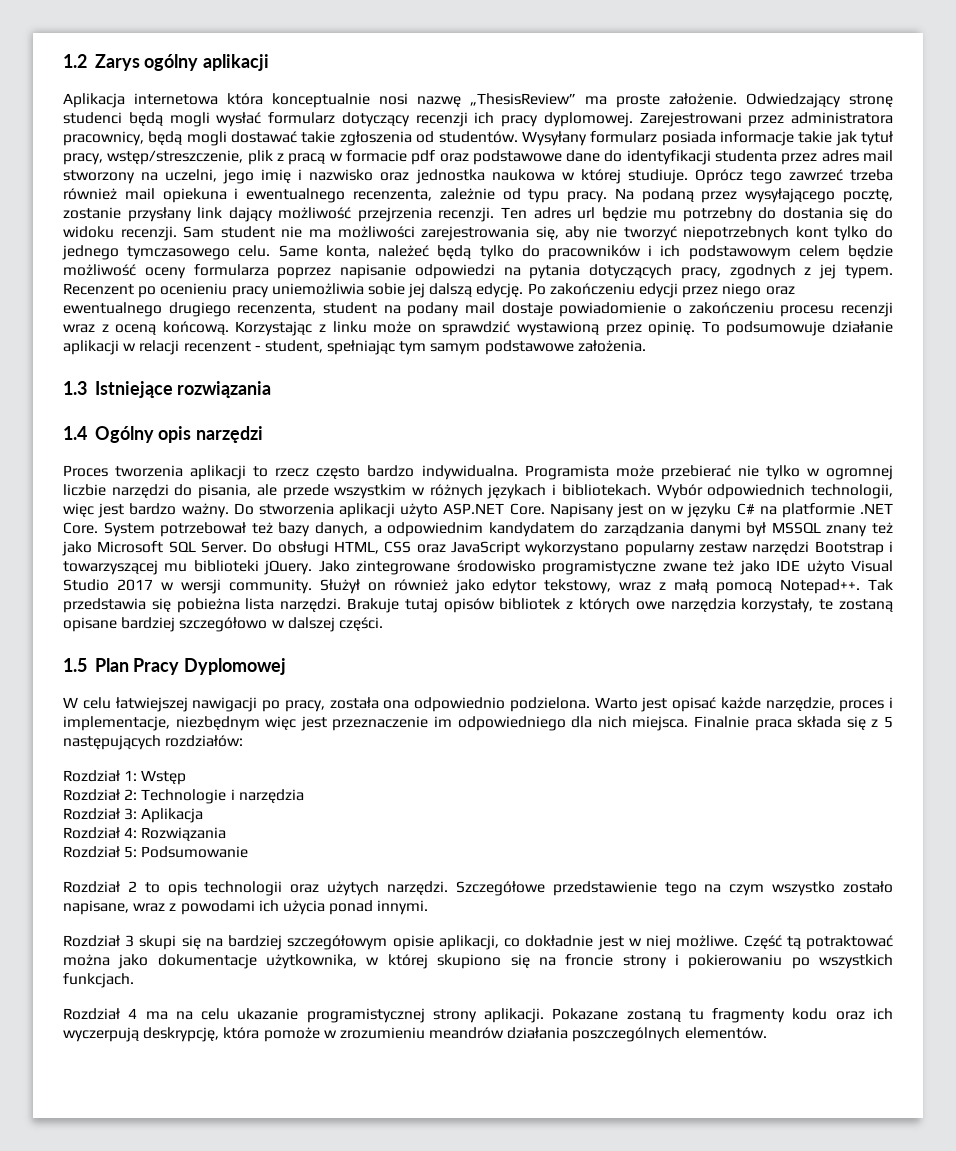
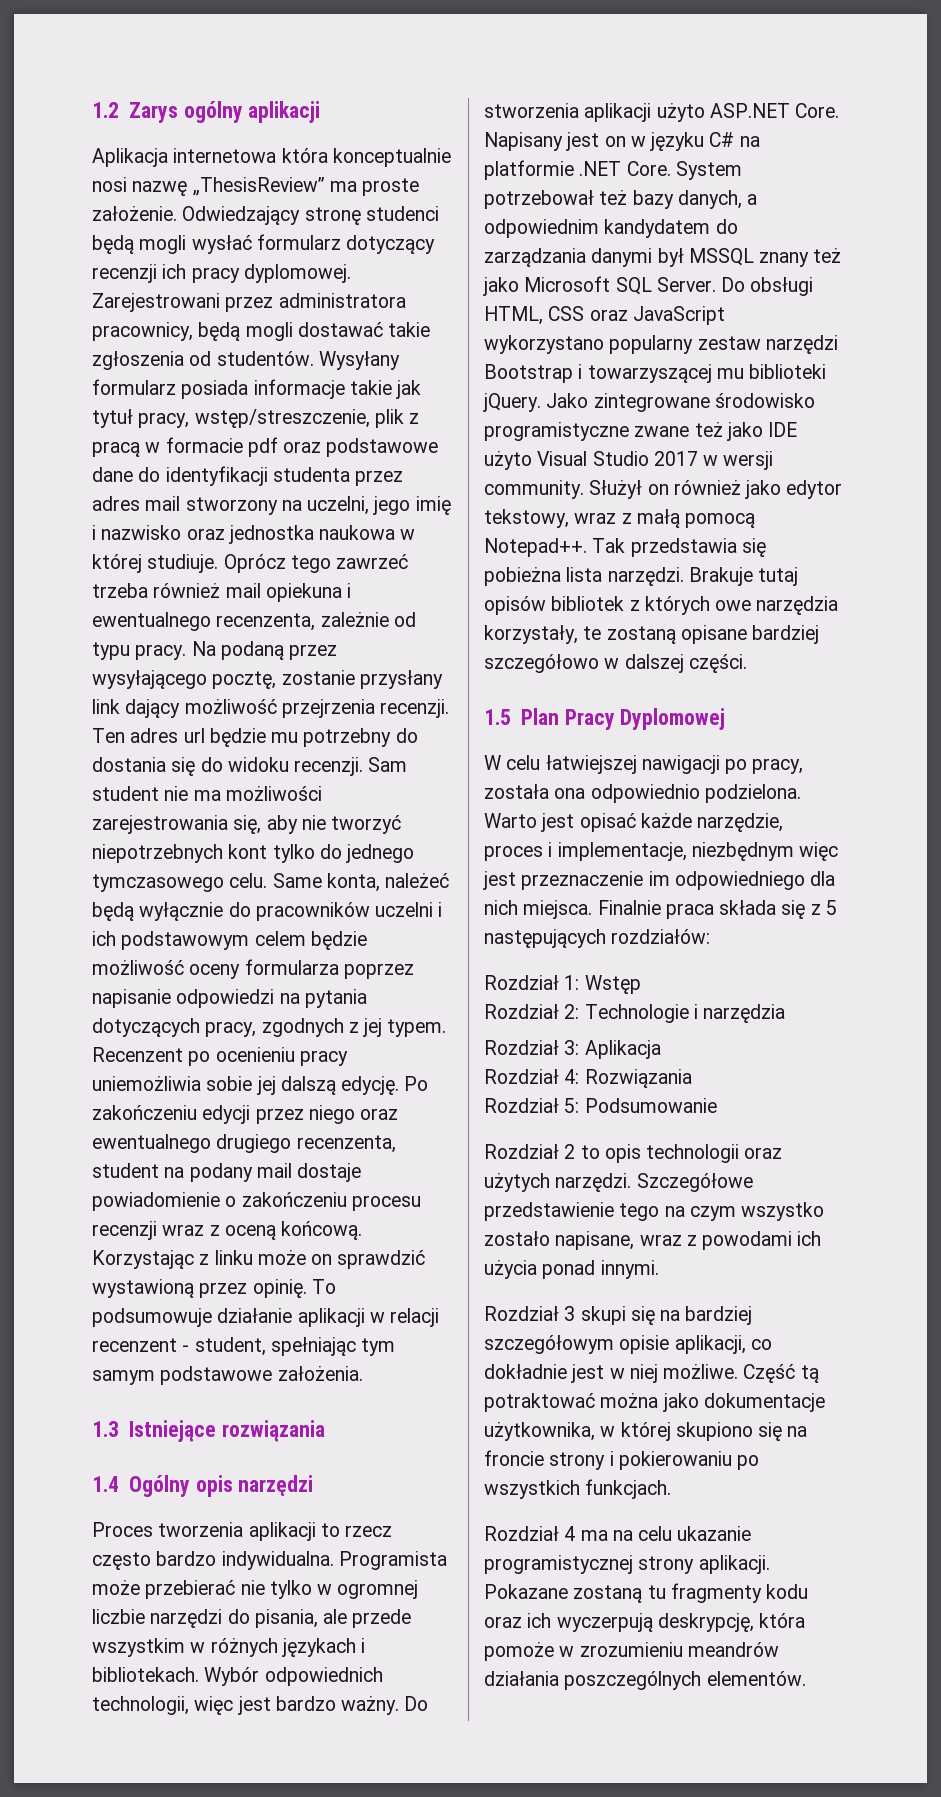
[479,245,514,260] tylko -> [139,902,224,921] wyłącznie
(641, 252) none -> [375,902,434,917] uczelni

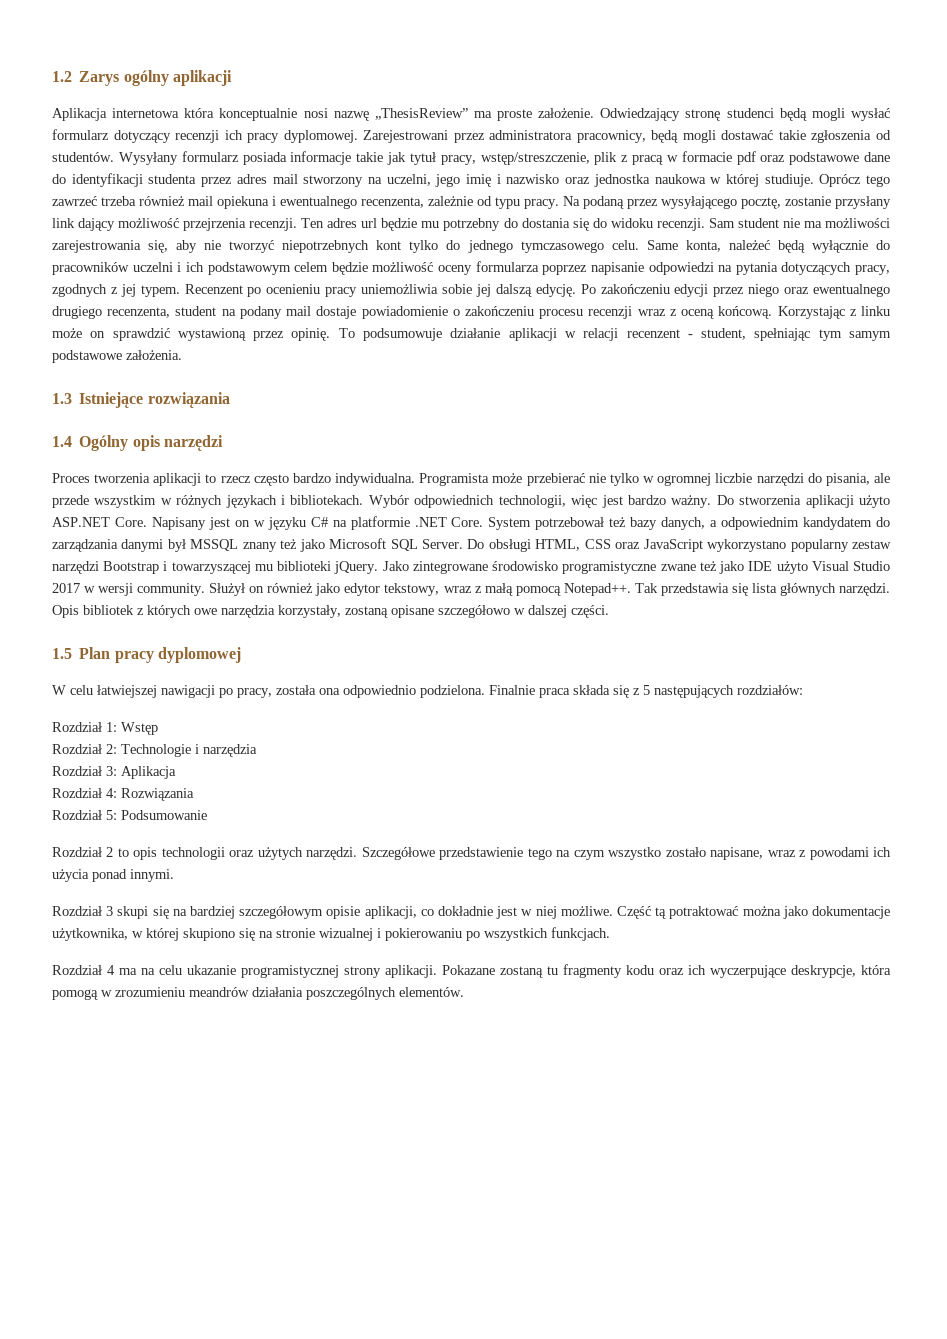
[484,567,799,586] [484,596,546,615] pobieżna lista narzędzi. Brakuje tutaj opisów -> [751,583,890,596] [52,605,79,618] lista głównych narzędzi. Opis
[583,626,602,640] te -> (341, 611) none
[752,625,820,644] bardziej -> (434, 611) none
[564,708,726,730] Pracy Dyplomowej -> [114,647,241,663] pracy dyplomowej
[484,813,784,832] [484,842,839,861] [483,871,836,890] [484,900,593,919] Warto jest opisać każde narzędzie, proces i implementacje, niezbędnym więc jest przeznaczenie im odpowiedniego dla nich miejsca. -> (485, 691) none
[484,1450,606,1470] froncie strony -> [276,928,373,941] stronie wizualnej
[556,1613,806,1632] [484,1642,554,1661] wyczerpują deskrypcję, która pomoże -> [710,965,891,978] [52,989,98,1000] wyczerpujące deskrypcje, która pomogą

